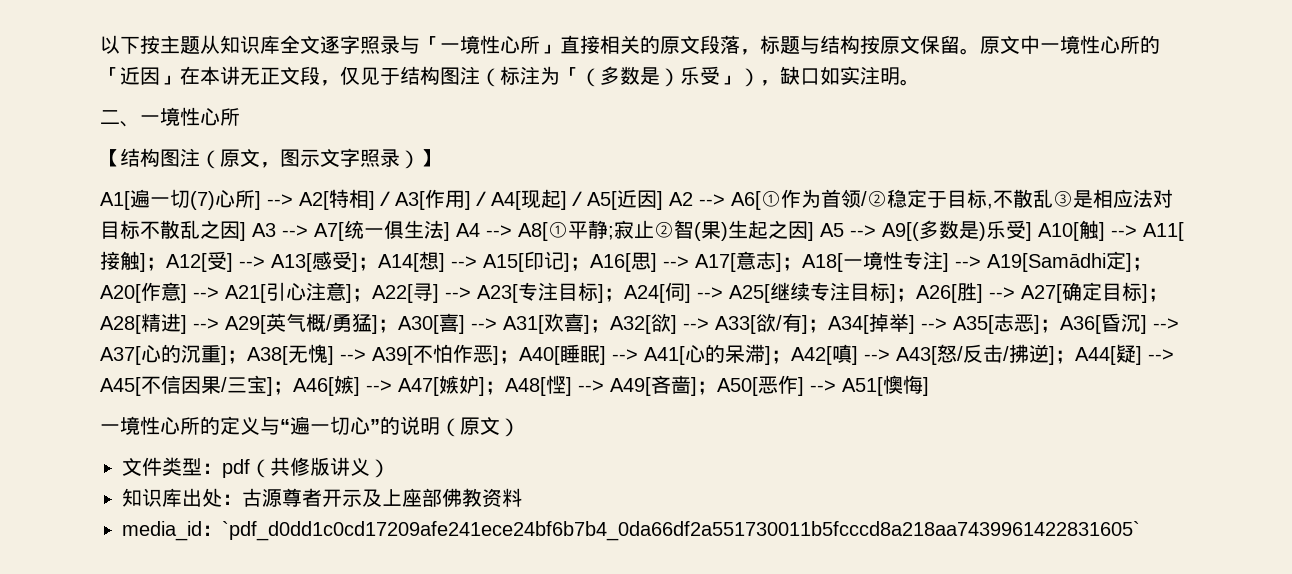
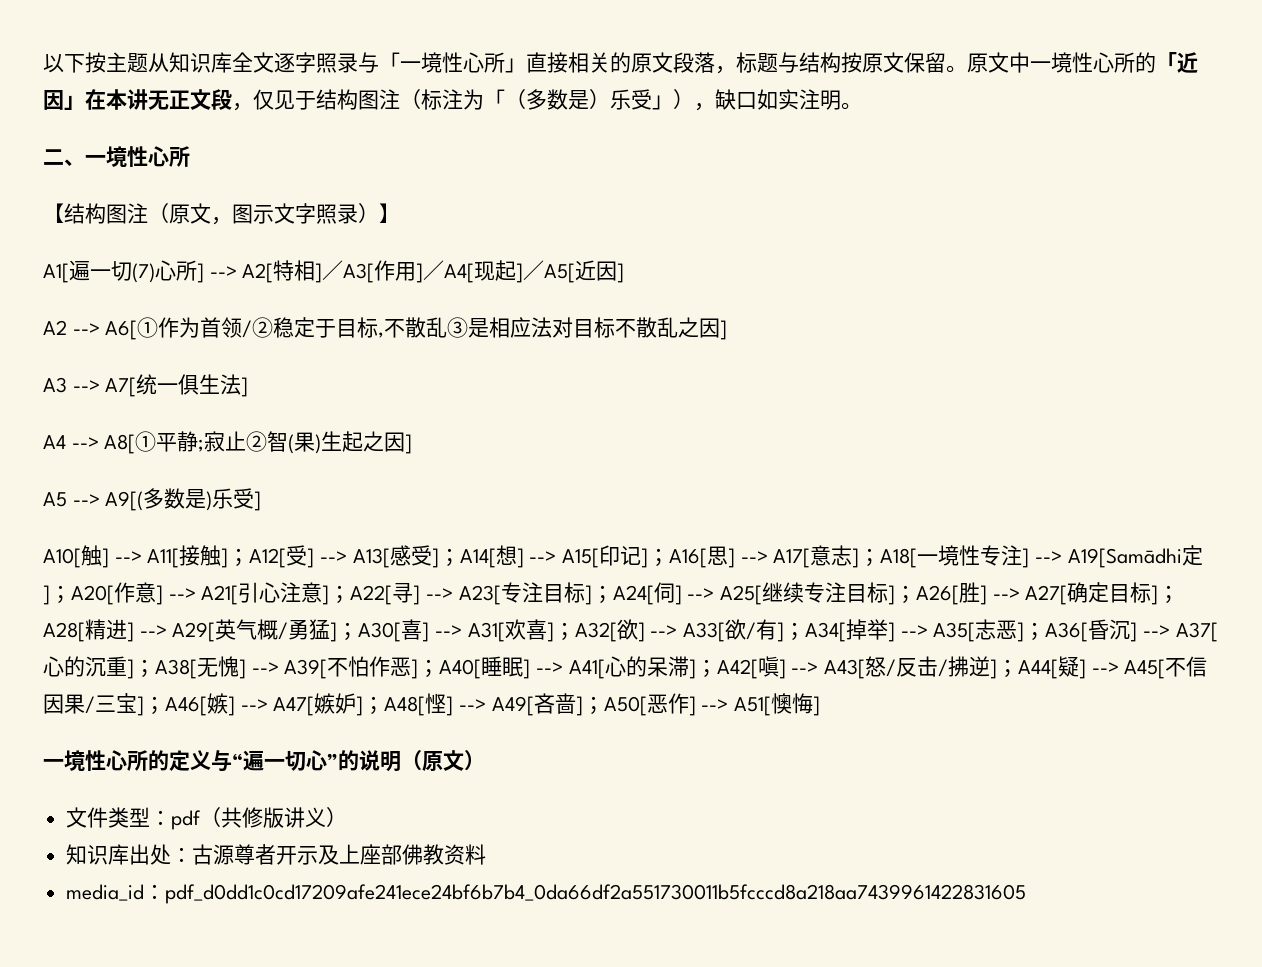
(663, 200) none -> (625, 273) //
(246, 231) none -> (728, 330) //
(450, 231) none -> (249, 387) //
(814, 231) none -> (413, 444) //
(1032, 231) none -> (262, 501) //
[222,521,1140,541] `pdf_d0dd1c0cd17209afe241ece24bf6b7b4_0da66df2a551730011b5fcccd8a218aa7439961422831605` -> [165,884,1027,904] pdf_d0dd1c0cd17209afe241ece24bf6b7b4_0da66df2a551730011b5fcccd8a218aa7439961422831605

